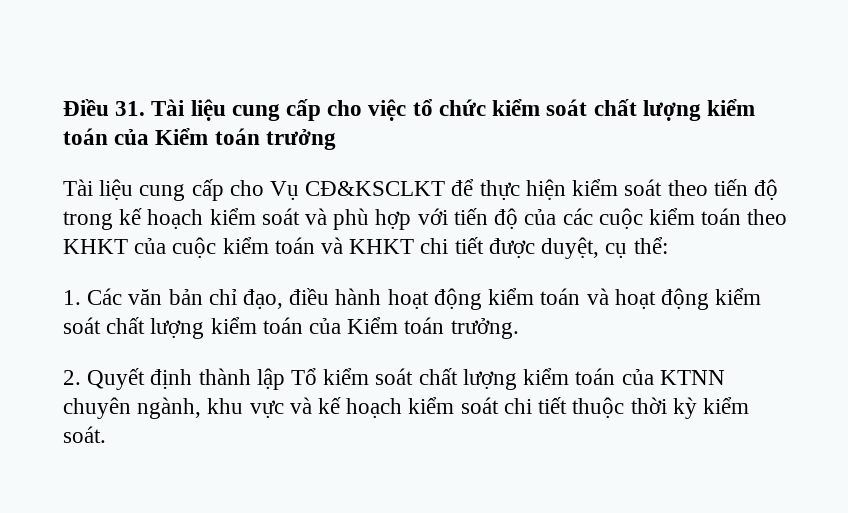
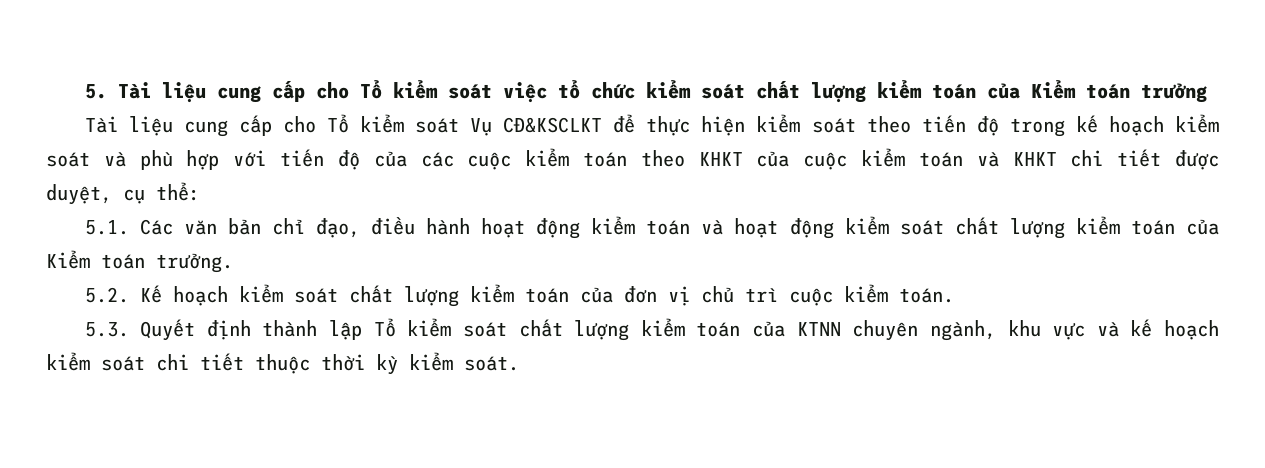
[63,99,363,121] Điều 31. Tài liệu cung cấp cho -> [84,80,492,103] 5. Tài liệu cung cấp cho Tổ kiểm soát
(264, 188) none -> [326,114,460,133] Tổ kiểm soát
[63,290,81,305] 1. -> [84,220,129,235] 5.1.
[63,370,81,385] 2. -> [84,284,954,307] [84,322,129,337] 5.2. Kế hoạch kiểm soát chất lượng kiểm toán của đơn vị chủ trì cuộc kiểm toán. // 5.3.

